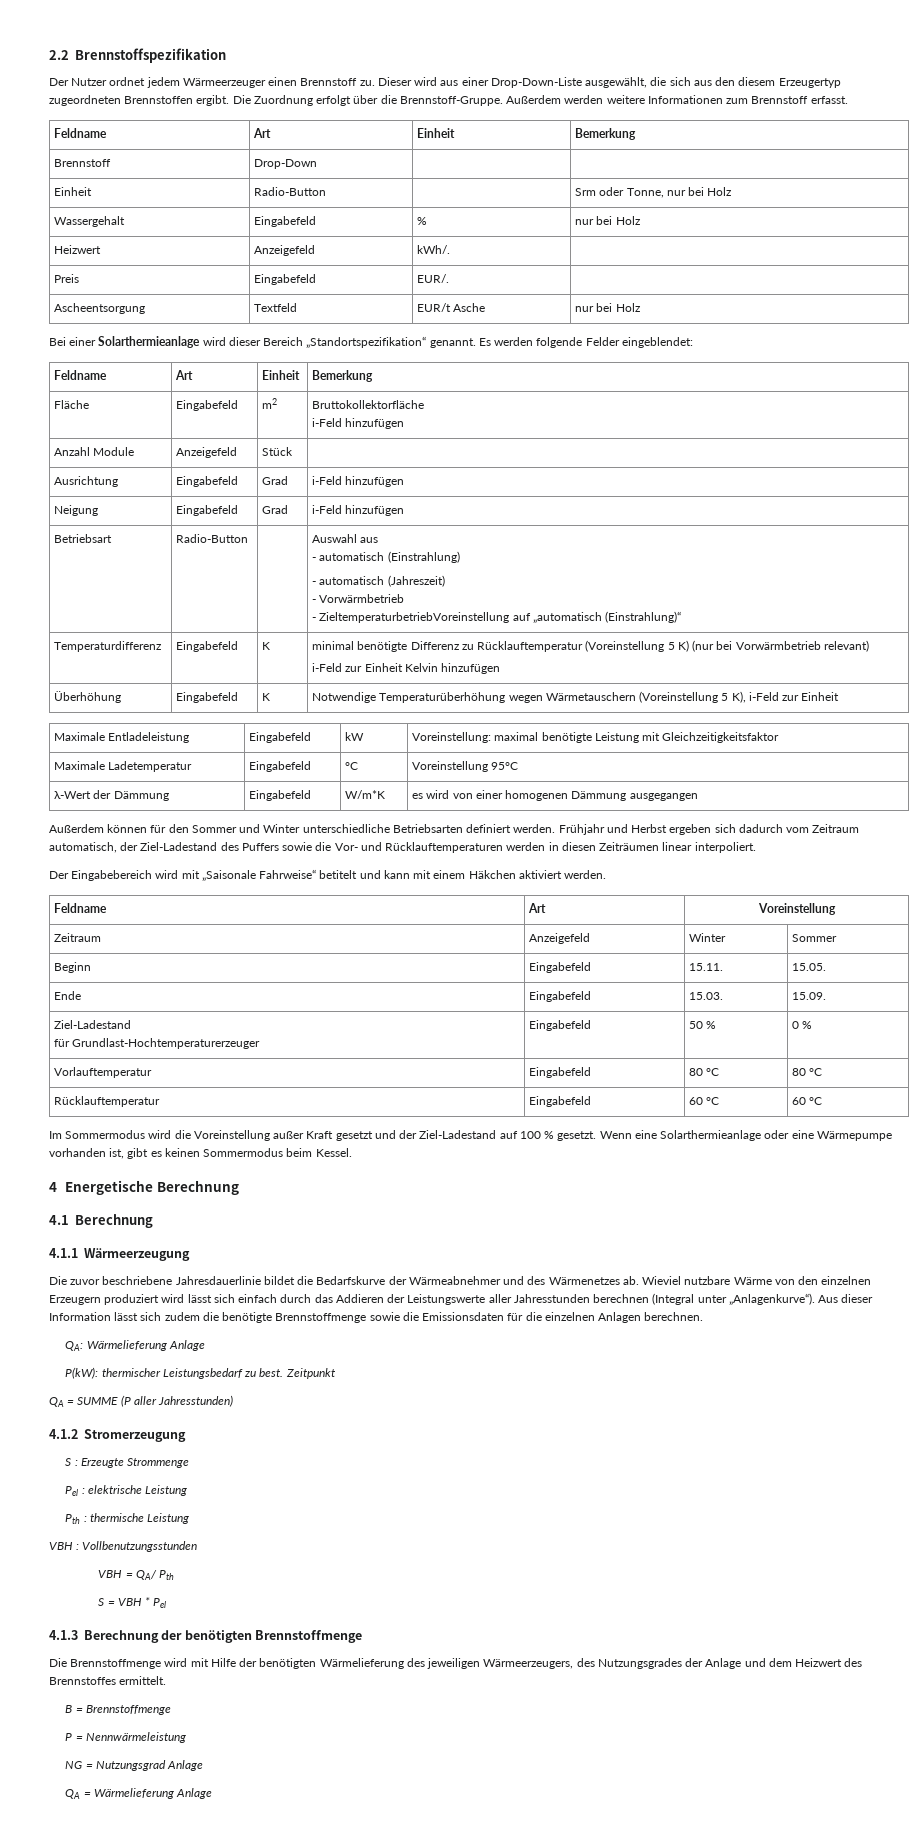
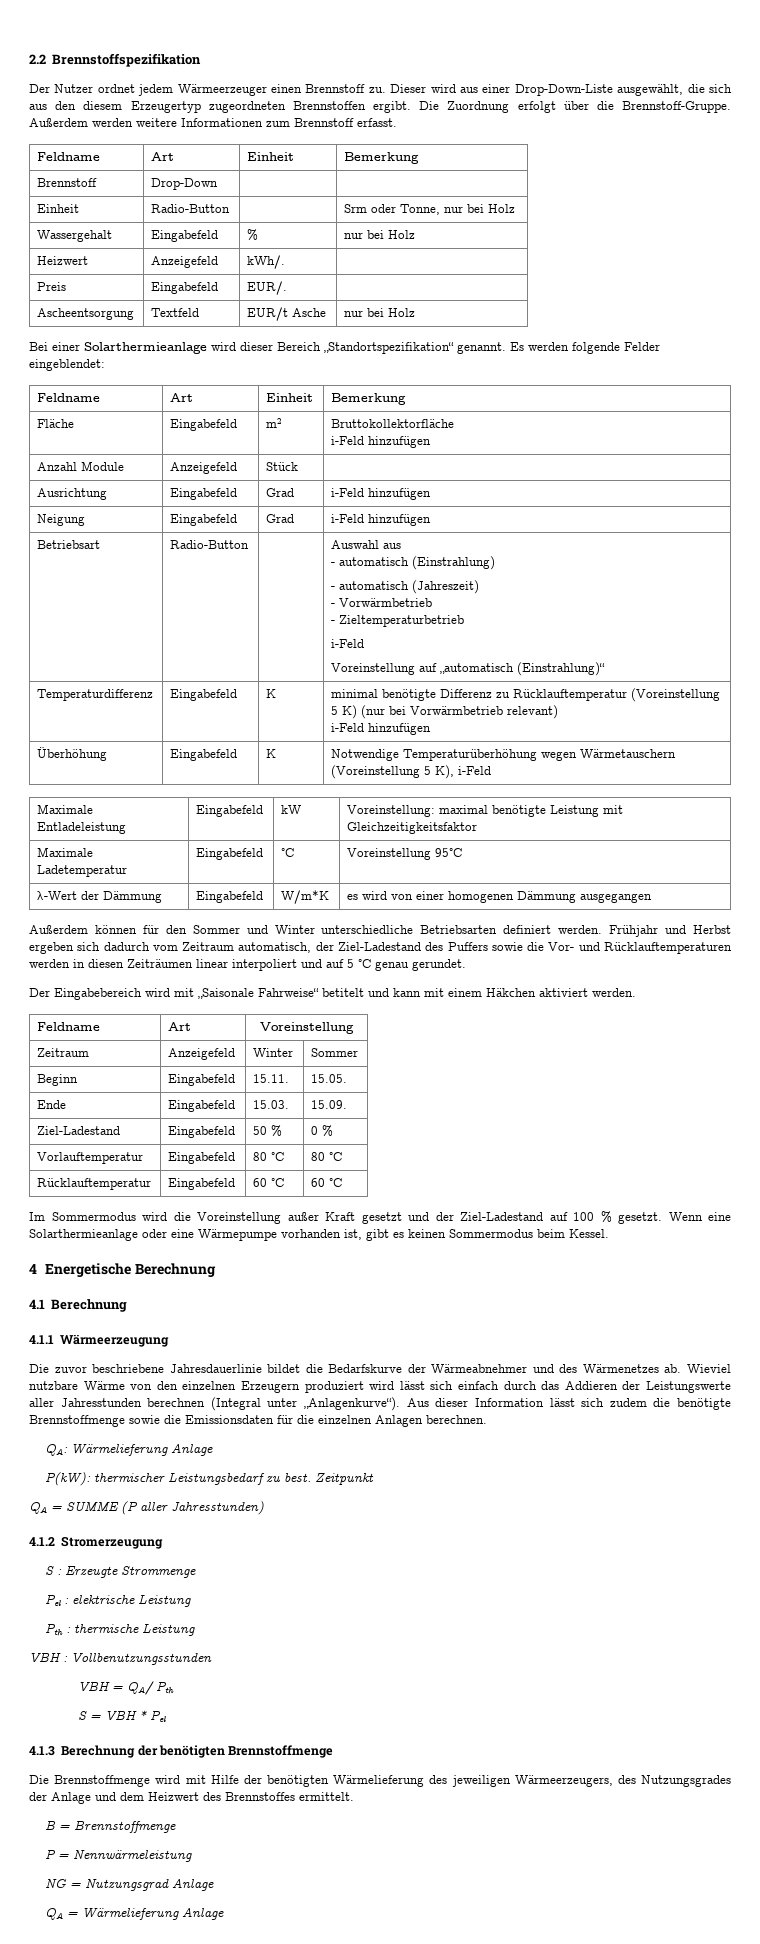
[319,612,510,623] ZieltemperaturbetriebVoreinstellung -> [339,615,465,627] [331,639,365,648] [331,663,416,675] Zieltemperaturbetrieb // i-Feld // Voreinstellung
[345,663,438,672] zur Einheit Kelvin -> (365, 727) none
[782,692,840,701] zur Einheit -> (492, 770) none
[694,842,756,853] interpoliert. -> [232,959,466,971] interpoliert und auf 5 °C genau gerundet.
[54,1038,261,1049] // für Grundlast-Hochtemperaturerzeuger -> (121, 1130) none

